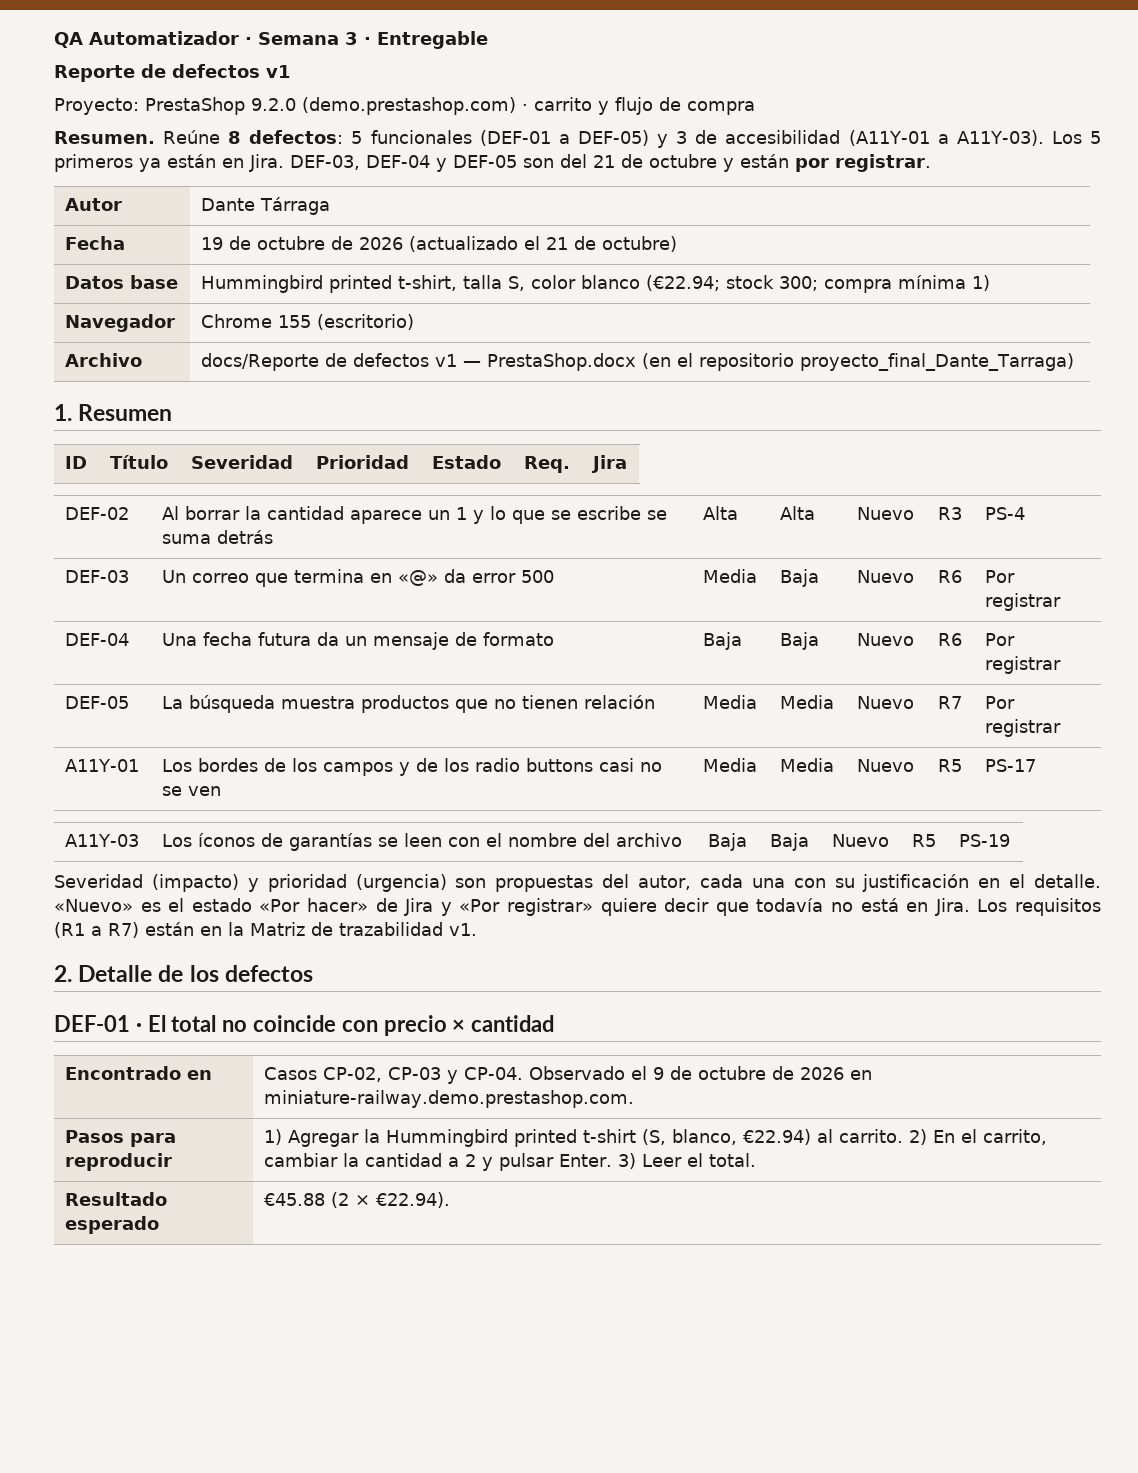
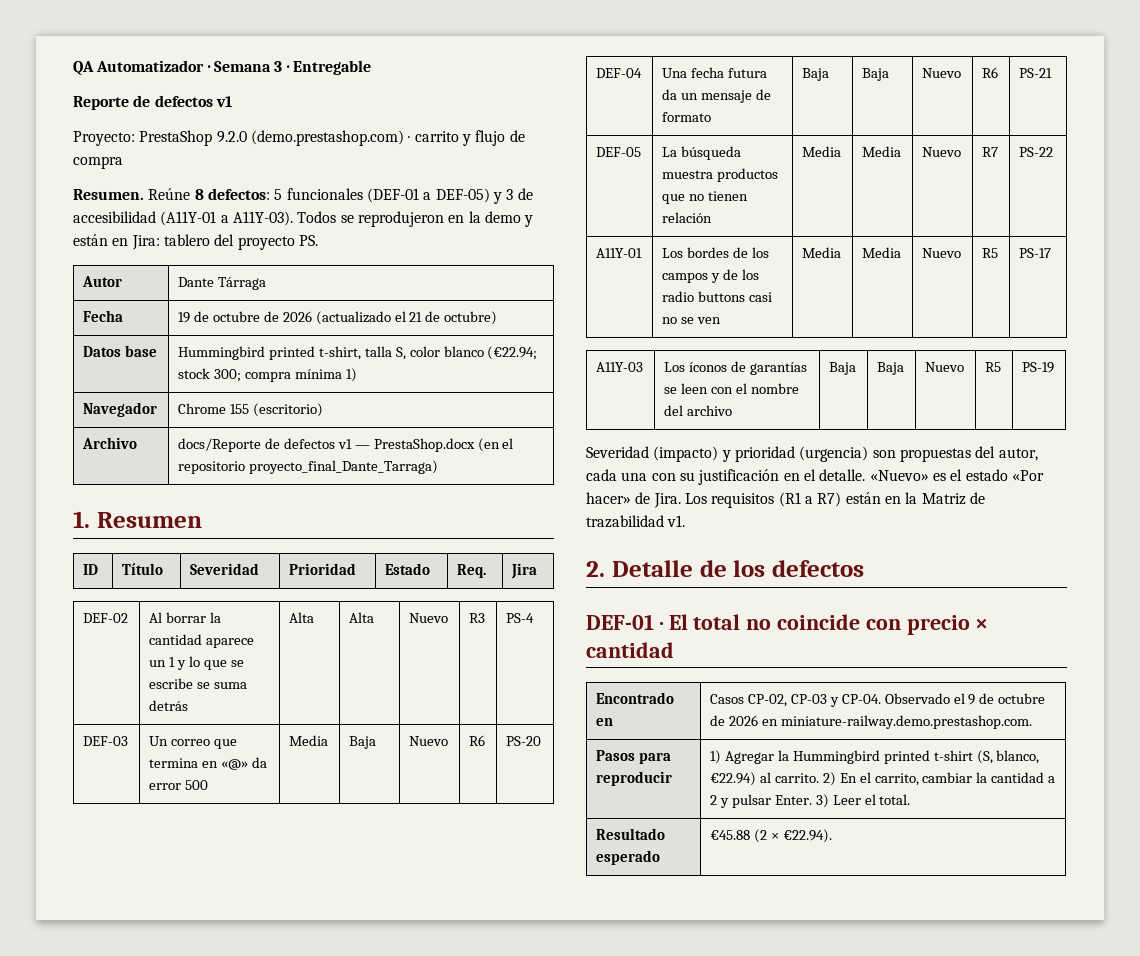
[1051,131,1101,144] [54,154,931,172] Los 5 primeros ya están en Jira. DEF-03, DEF-04 y DEF-05 son del 21 de octubre y están por registrar. -> [297,211,534,227] [73,234,318,250] Todos se reprodujeron en la demo y están en Jira: tablero del proyecto PS.
[985,570,1016,583] [985,593,1062,611] Por registrar -> [506,736,542,746] PS-20
[985,633,1016,646] [985,656,1062,674] Por registrar -> [1019,68,1053,78] PS-21
[985,696,1016,709] [985,719,1062,737] Por registrar -> [1019,147,1054,157] PS-22
[404,898,929,916] Jira y «Por registrar» quiere decir que todavía no está en -> (651, 498) none

